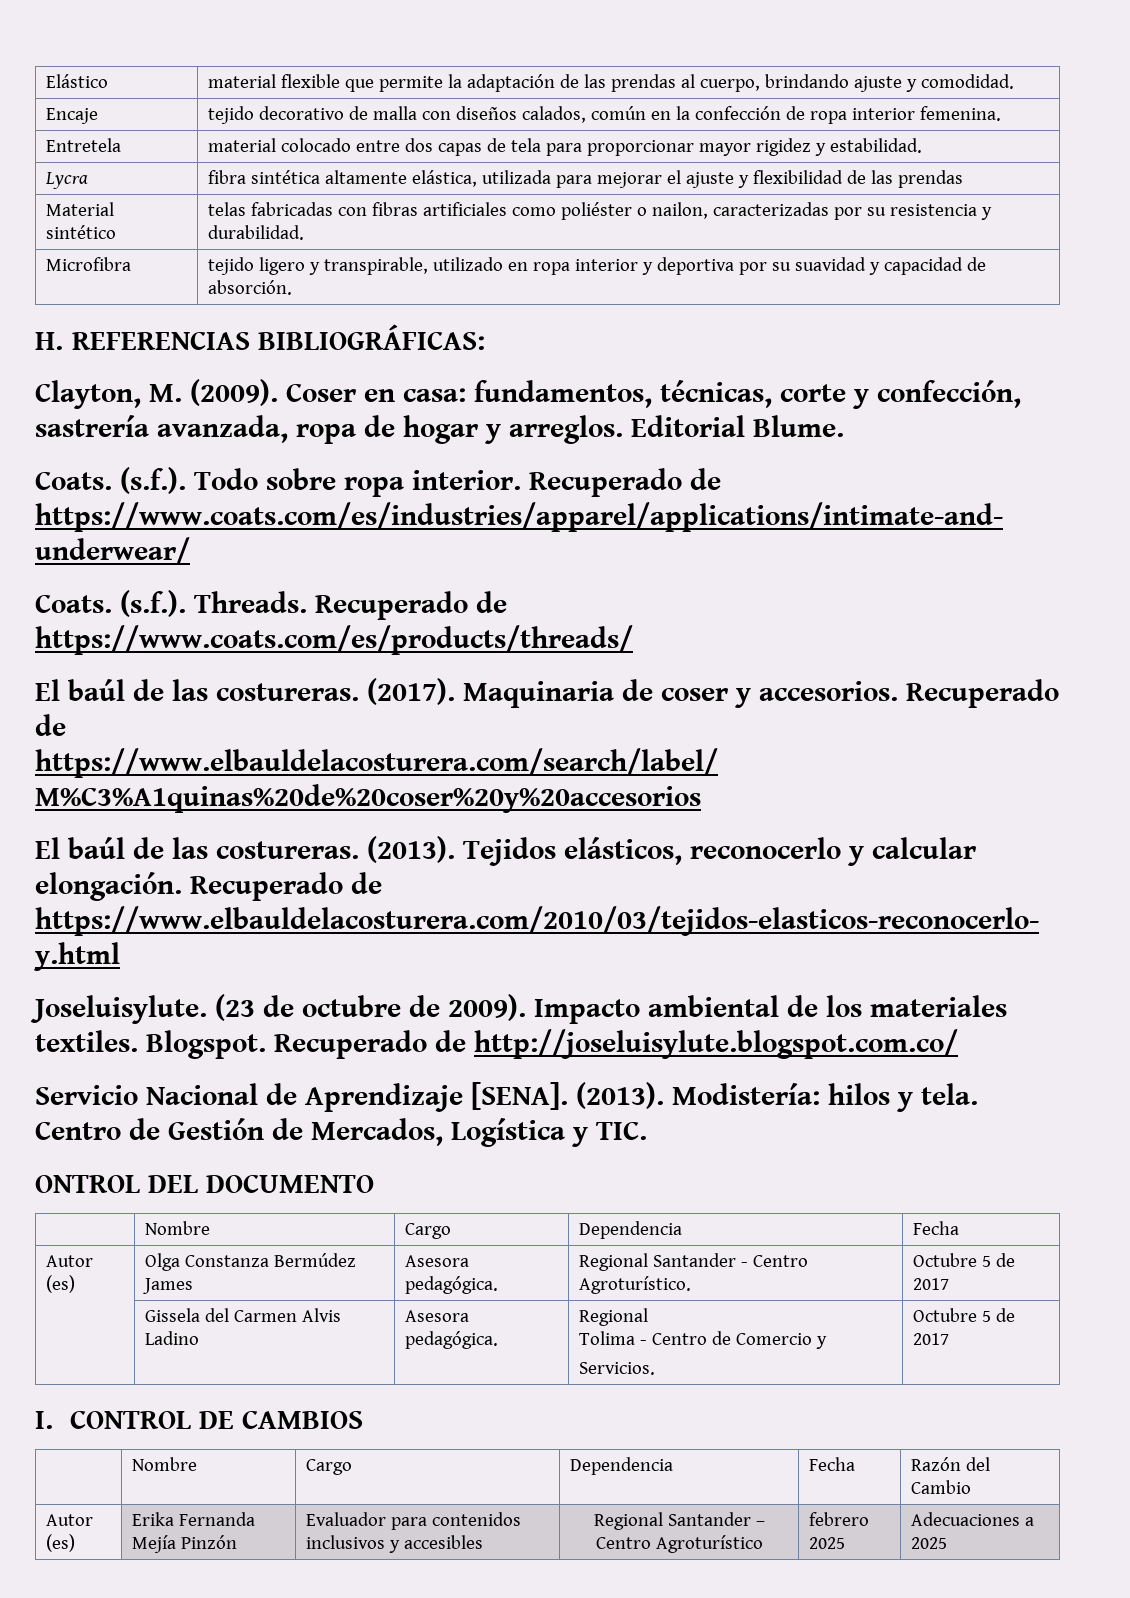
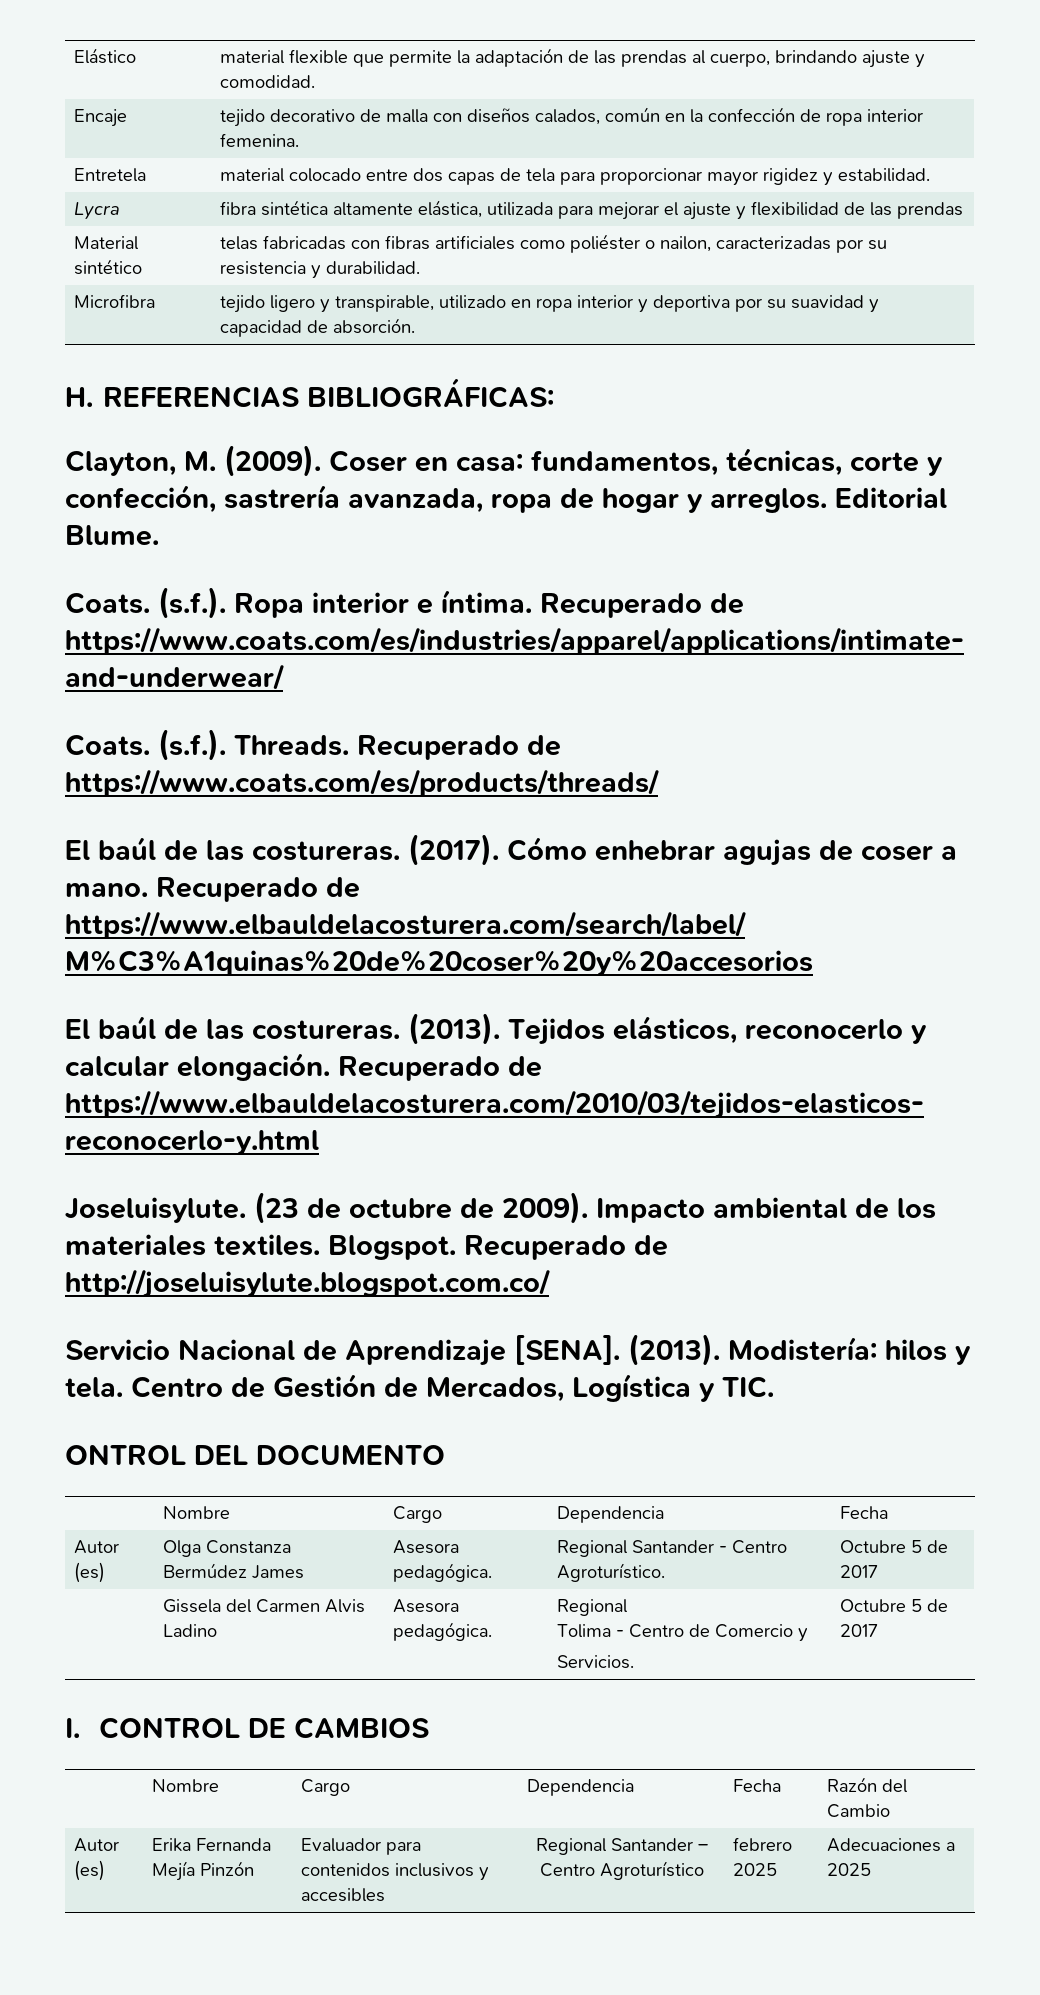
[194,468,521,497] Todo sobre ropa interior. -> [234,589,532,618] Ropa interior e íntima.
[463,679,898,708] Maquinaria de coser y accesorios. -> [507,836,957,866] [65,882,148,897] Cómo enhebrar agujas de coser a mano.

